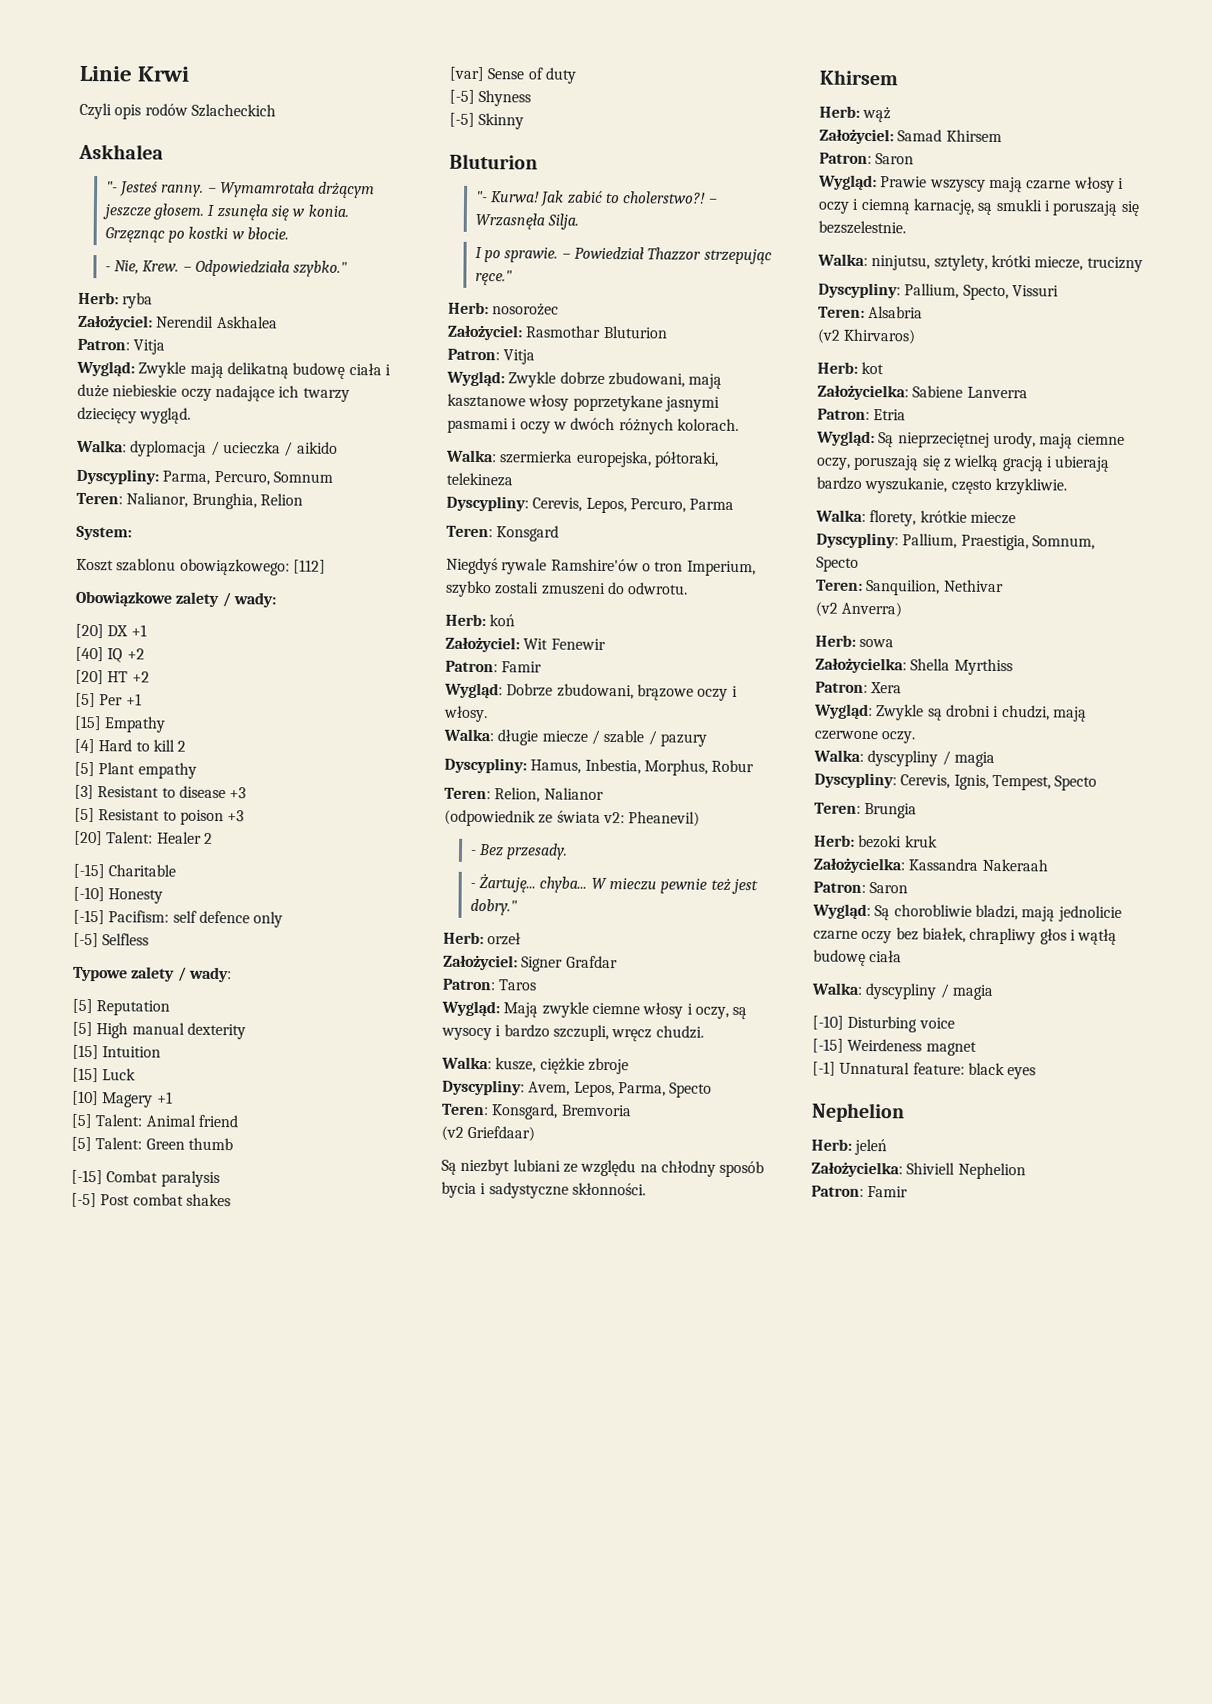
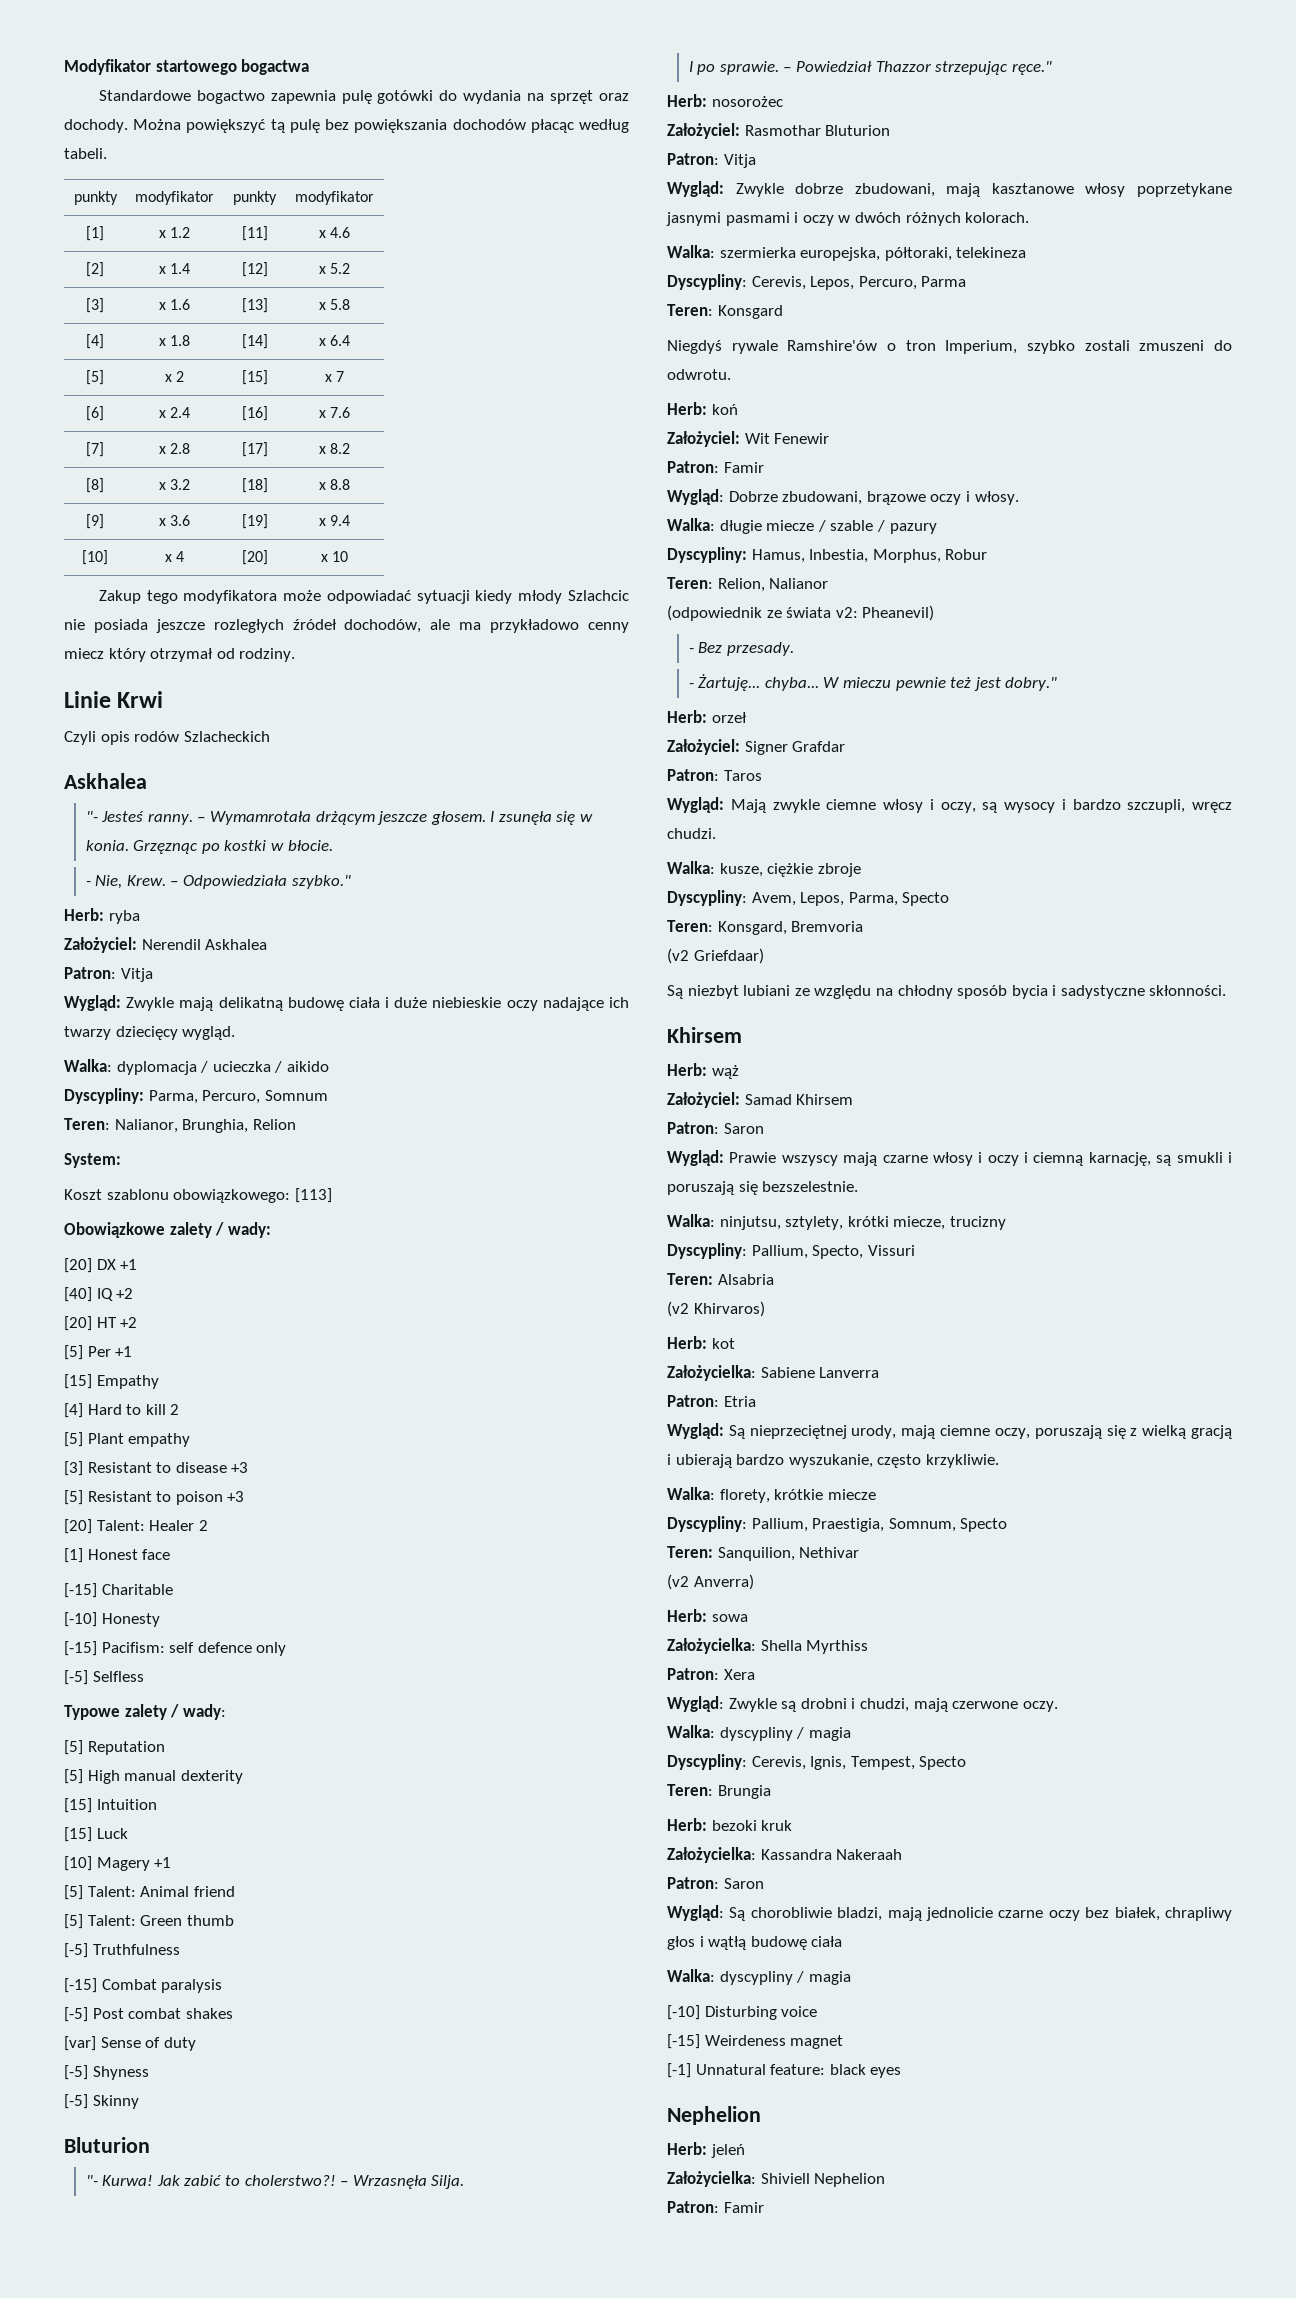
(79, 73) none -> [64,59,310,75] [98,90,629,104] [64,119,629,133] [64,148,107,159] [73,191,118,205] [135,191,214,205] [233,191,277,205] [295,191,374,205] [86,226,104,241] [158,227,191,238] [241,226,268,241] [318,227,351,238] [86,262,104,277] [158,263,191,274] [241,262,268,277] [318,263,351,274] [86,298,104,313] [158,299,191,310] [241,298,268,313] [318,299,351,310] [86,334,104,349] [158,335,191,346] [241,334,268,349] [318,335,351,346] [86,370,104,385] [164,371,185,382] [241,370,268,385] [324,371,345,382] [86,406,104,421] [158,407,191,418] [241,406,268,421] [318,407,351,418] [86,442,104,457] [158,443,191,454] [241,442,268,457] [318,443,351,454] [86,478,104,493] [158,479,191,490] [241,478,268,493] [318,479,351,490] [86,514,104,529] [158,515,191,526] [241,514,268,529] [318,515,351,526] [82,550,108,565] [164,551,185,562] [241,550,268,565] [320,551,349,562] [98,590,629,604] [64,619,629,633] [64,648,296,662] Modyfikator startowego bogactwa // Standardowe bogactwo zapewnia pulę gotówki do wydania na sprzęt oraz dochody. Można powiększyć tą pulę bez powiększania dochodów płacąc według tabeli. // punkty | modyfikator | punkty | modyfikator // [1] | x 1.2 | [11] | x 4.6 // [2] | x 1.4 | [12] | x 5.2 // [3] | x 1.6 | [13] | x 5.8 // [4] | x 1.8 | [14] | x 6.4 // [5] | x 2 | [15] | x 7 // [6] | x 2.4 | [16] | x 7.6 // [7] | x 2.8 | [17] | x 8.2 // [8] | x 3.2 | [18] | x 8.8 // [9] | x 3.6 | [19] | x 9.4 // [10] | x 4 | [20] | x 10 // Zakup tego modyfikatora może odpowiadać sytuacji kiedy młody Szlachcic nie posiada jeszcze rozległych źródeł dochodów, ale ma przykładowo cenny miecz który otrzymał od rodziny. //
[292,559,326,574] [112] -> [294,1188,332,1203] [113]
(213, 838) none -> [64,1548,171,1563] // [1] Honest face
(233, 1144) none -> [64,1943,180,1958] // [-5] Truthfulness

